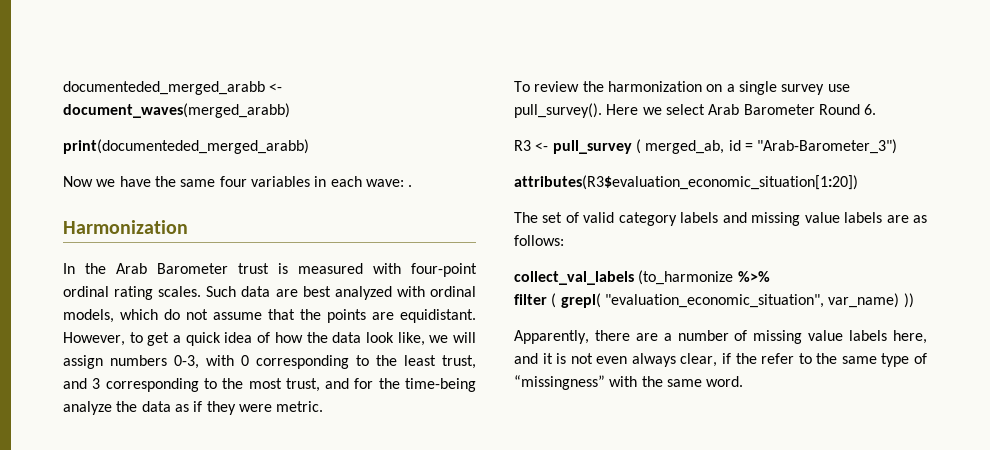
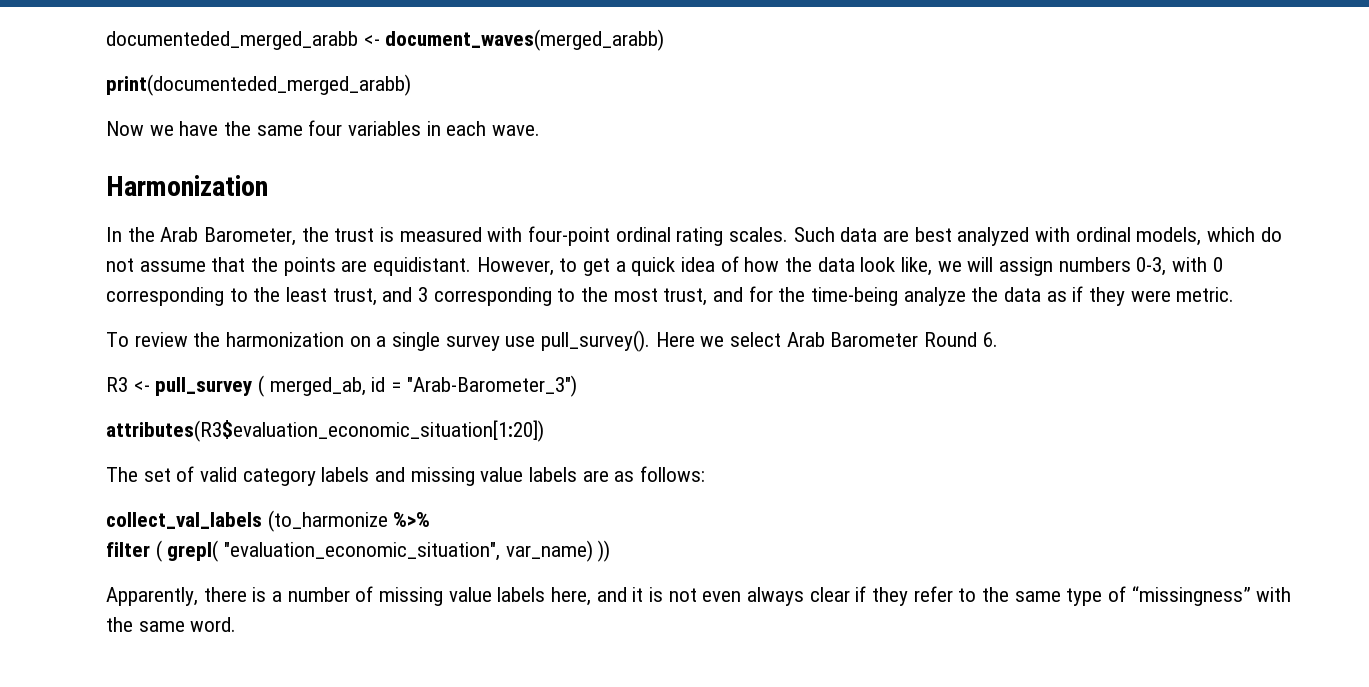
[365,179,413,187] wave: . -> [492,125,541,136] wave.
[157,263,228,274] Barometer -> [204,227,329,246] Barometer, the
[635,333,658,341] are -> [252,587,267,602] is
[680,353,757,367] clear, if the -> [809,586,909,606] clear if they

